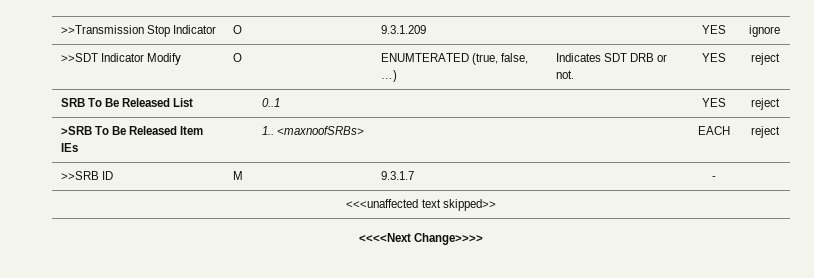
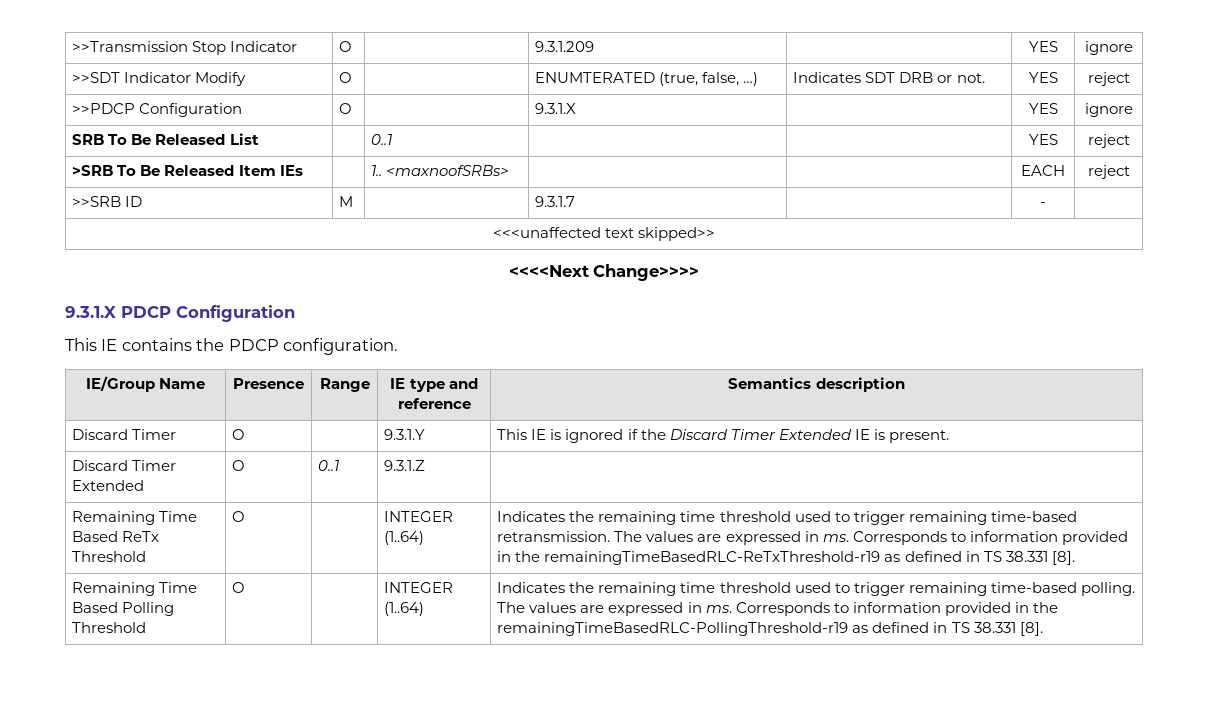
(780, 59) none -> [72,103,243,117] [339,103,353,114] [535,103,577,114] [1028,103,1058,114] [1084,103,1133,117] // >>PDCP Configuration | O | | 9.3.1.X | | YES | ignore
(484, 239) none -> [65,305,295,322] [65,338,399,355] [85,376,206,392] [233,378,304,389] [319,378,370,392] [390,378,478,392] [397,398,471,409] [728,377,905,392] [72,429,177,440] [232,429,246,440] [384,429,426,440] [497,429,949,443] [72,460,177,471] [72,480,145,491] [232,460,246,471] [318,460,340,471] [384,460,426,471] [72,511,198,525] [72,531,160,542] [72,551,147,562] [232,511,246,522] [384,511,454,522] [384,531,425,545] [497,511,1077,525] [497,531,1128,545] [497,551,1075,565] [72,582,198,596] [72,602,175,616] [72,622,147,633] [232,582,246,593] [384,582,454,593] [384,602,425,616] [497,582,1135,596] [497,602,1058,616] [497,622,1043,636] // 9.3.1.X PDCP Configuration // This IE contains the PDCP configuration. // IE/Group Name | Presence | Range | IE type and reference | Semantics description // Discard Timer | O | | 9.3.1.Y | This IE is ignored if the Discard Timer Extended IE is present. // Discard Timer Extended | O | 0..1 | 9.3.1.Z | // Remaining Time Based ReTx Threshold | O | | INTEGER (1..64) | Indicates the remaining time threshold used to trigger remaining time-based retransmission. The values are expressed in ms. Corresponds to information provided in the remainingTimeBasedRLC-ReTxThreshold-r19 as defined in TS 38.331 [8]. // Remaining Time Based Polling Threshold | O | | INTEGER (1..64) | Indicates the remaining time threshold used to trigger remaining time-based polling. The values are expressed in ms. Corresponds to information provided in the remainingTimeBasedRLC-PollingThreshold-r19 as defined in TS 38.331 [8].

